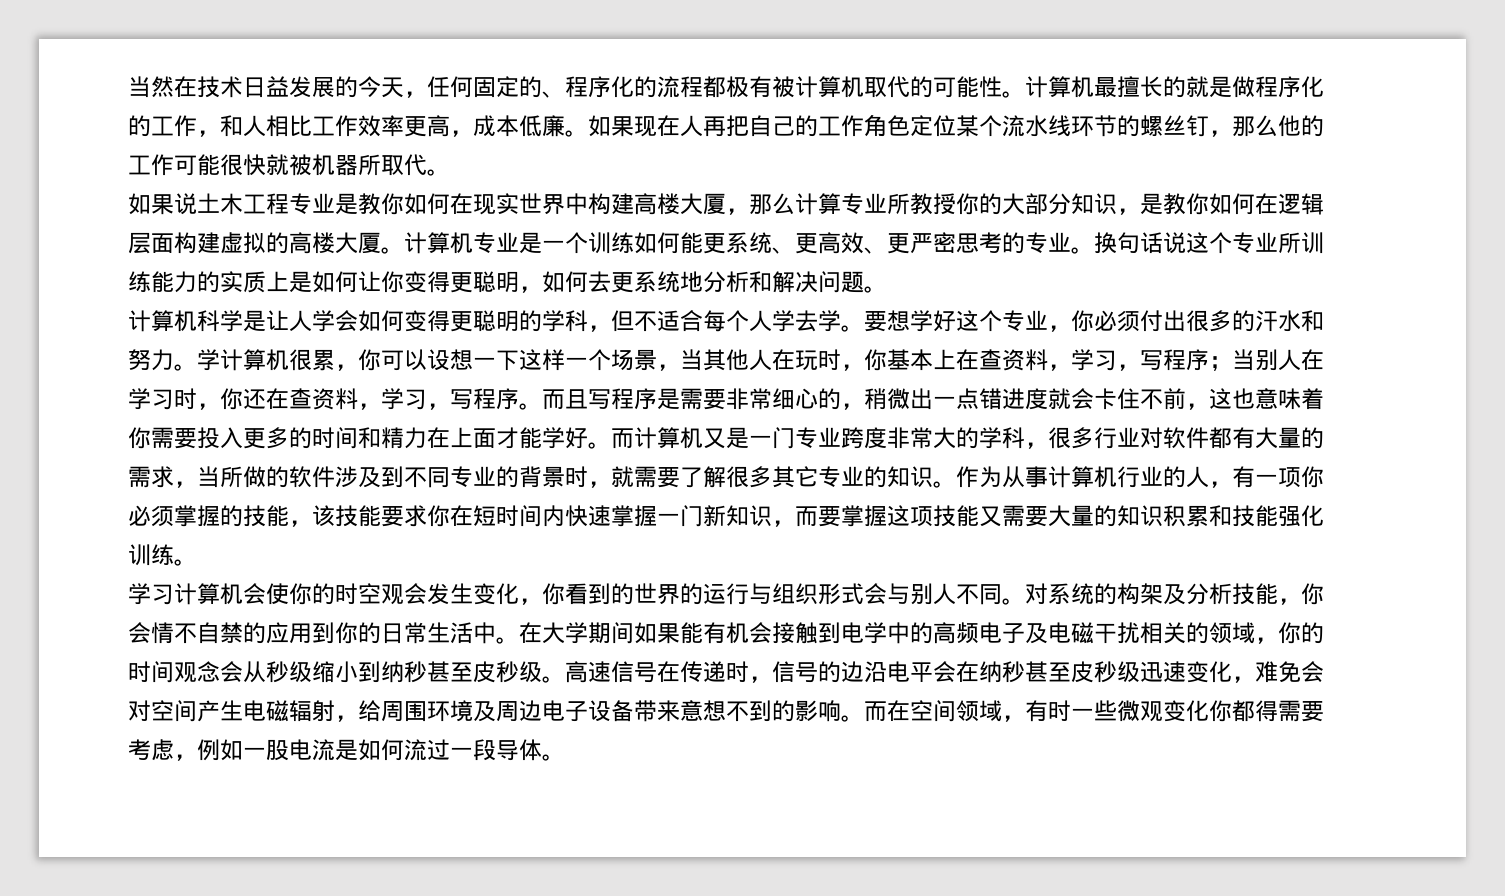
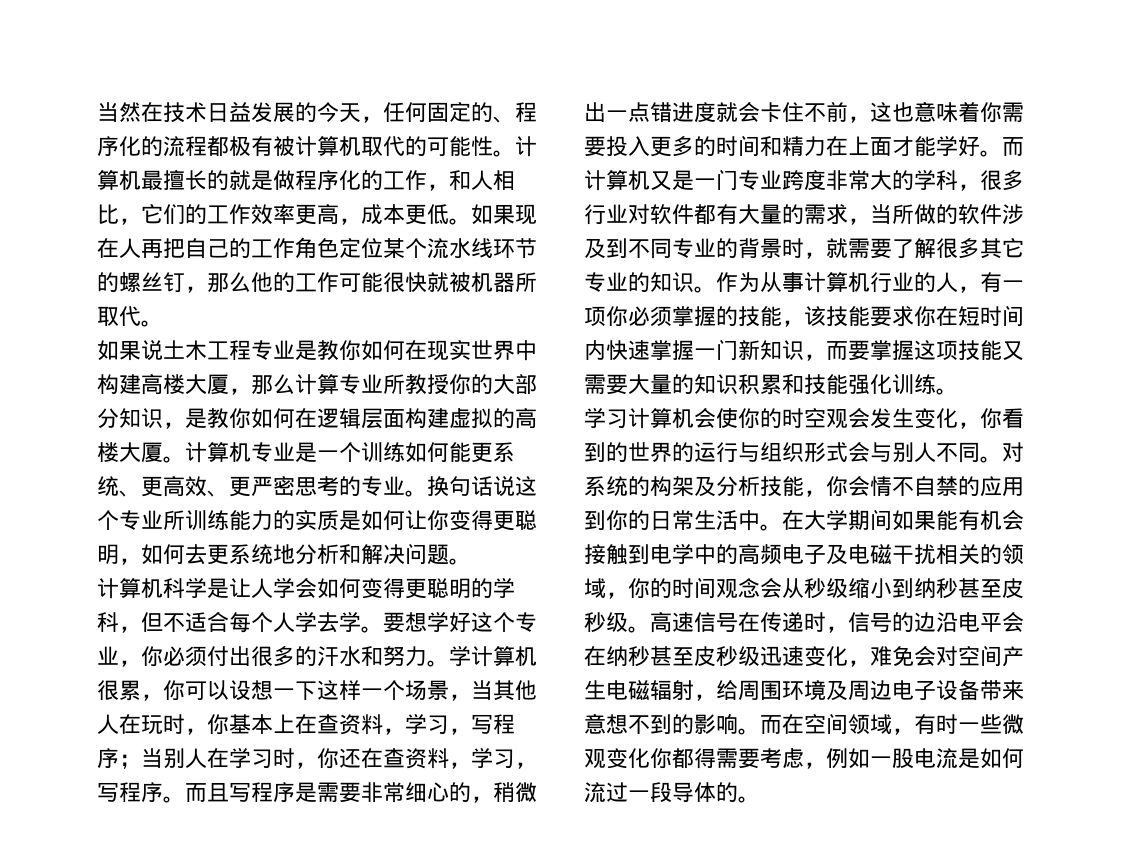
(312, 126) none -> [119,204,207,225] ，它们的
[519,115,565,137] 低廉 -> [405,204,449,225] 更低
[266,271,289,292] 上 -> (339, 520) none
(542, 750) none -> [716,782,738,802] 的

